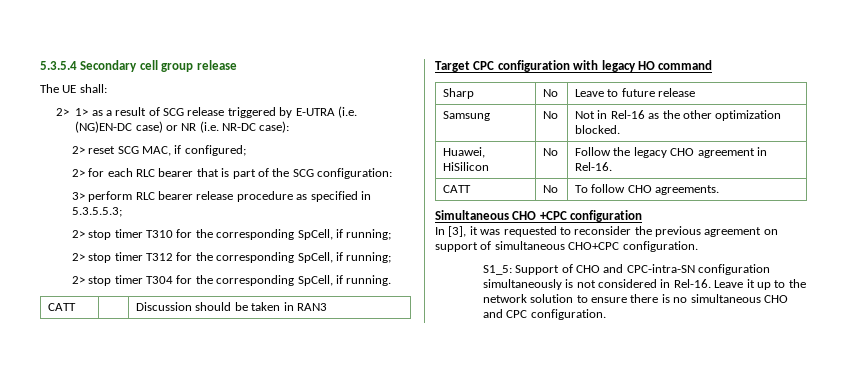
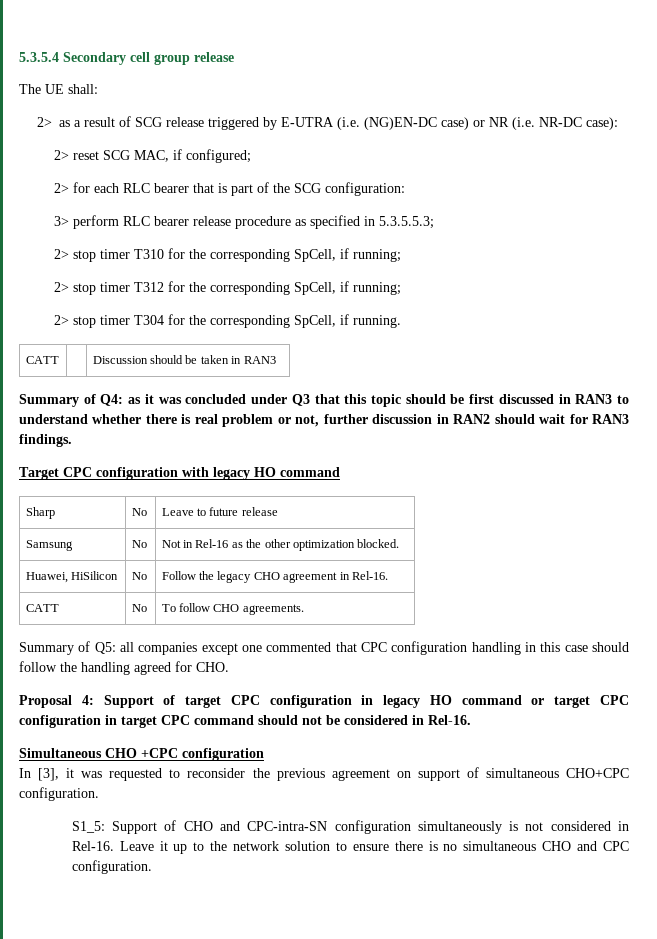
[75,108,89,116] 1> -> (52, 122) none
(327, 307) none -> [19,394,629,407] [19,414,629,427] [19,434,72,447] // Summary of Q4: as it was concluded under Q3 that this topic should be first discussed in RAN3 to understand whether there is real problem or not, further discussion in RAN2 should wait for RAN3 findings.
(720, 190) none -> [19,641,630,655] [19,661,229,675] [19,695,629,708] [19,715,471,728] // Summary of Q5: all companies except one commented that CPC configuration handling in this case should follow the handling agreed for CHO. // Proposal 4: Support of target CPC configuration in legacy HO command or target CPC configuration in target CPC command should not be considered in Rel-16.

